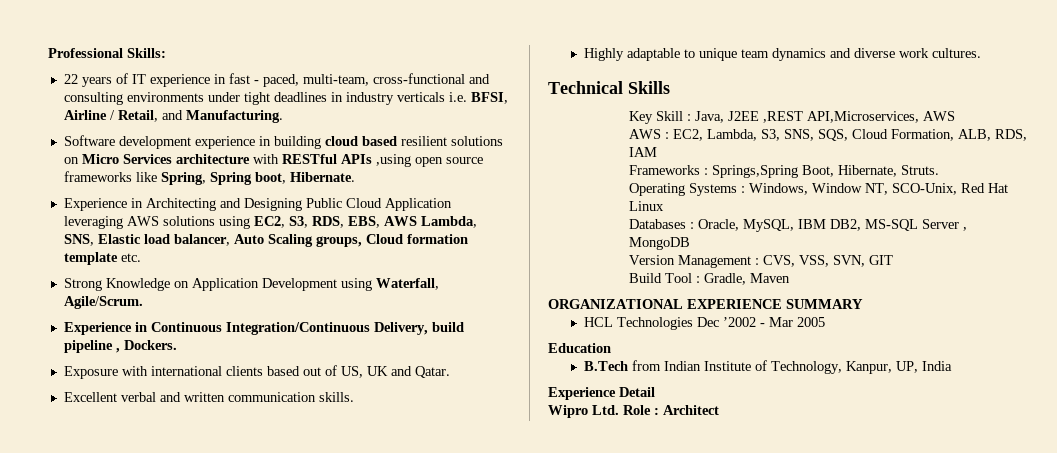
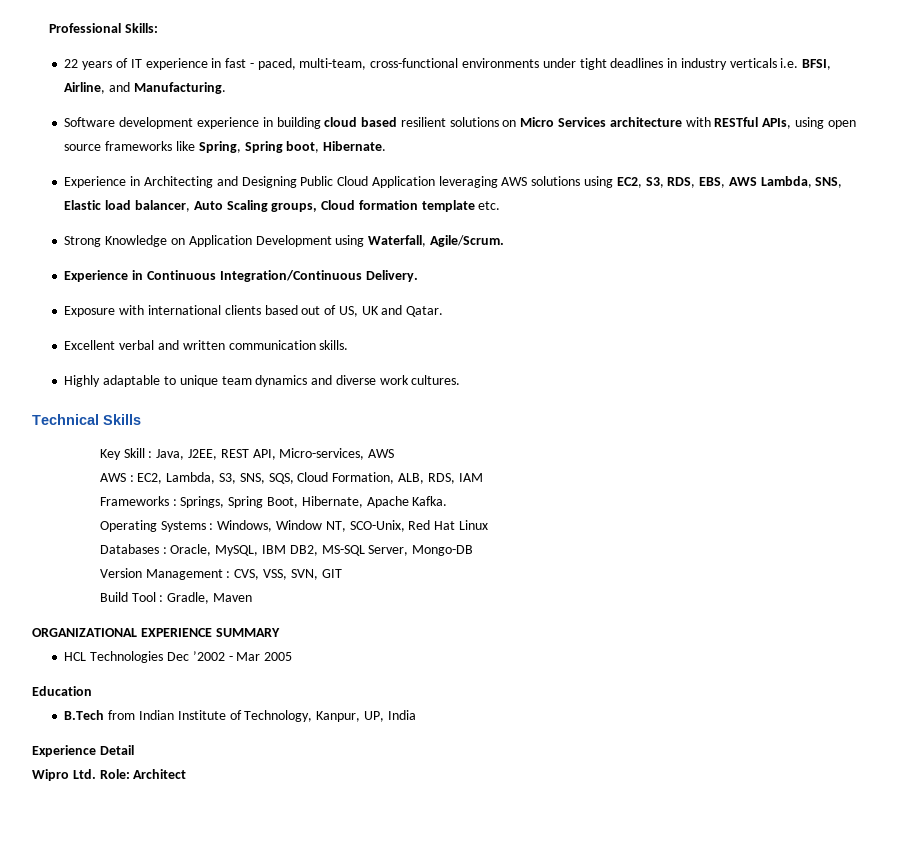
[469,74,491,84] [64,92,124,105] and consulting -> (459, 63) none
[64,110,159,122] Airline / Retail, -> [64,82,106,94] Airline,
[341,154,412,167] APIs ,using -> [762,117,824,129] APIs, using
[374,322,465,335] [64,340,178,353] Delivery, build pipeline , Dockers. -> [365,270,418,282] Delivery.
[728,111,920,123] J2EE ,REST API,Microservices, -> [188,448,365,460] J2EE, REST API, Micro-services,
[712,165,940,178] Springs,Spring Boot, Hibernate, Struts. -> [180,496,448,508] Springs, Spring Boot, Hibernate, Apache Kafka.
[922,219,968,231] [629,237,691,250] Server , MongoDB -> [368,545,474,556] Server, Mongo-DB
[623,405,659,415] Role : -> [99,769,130,779] Role:

